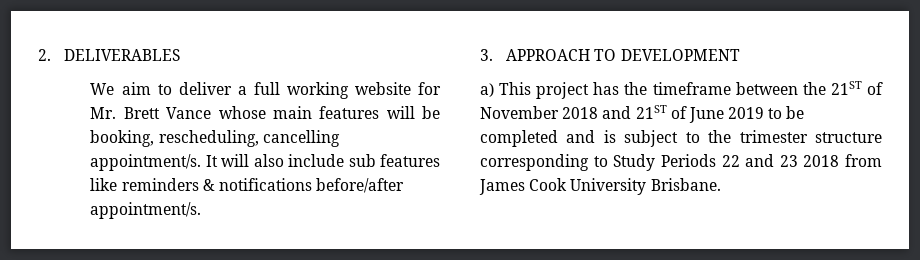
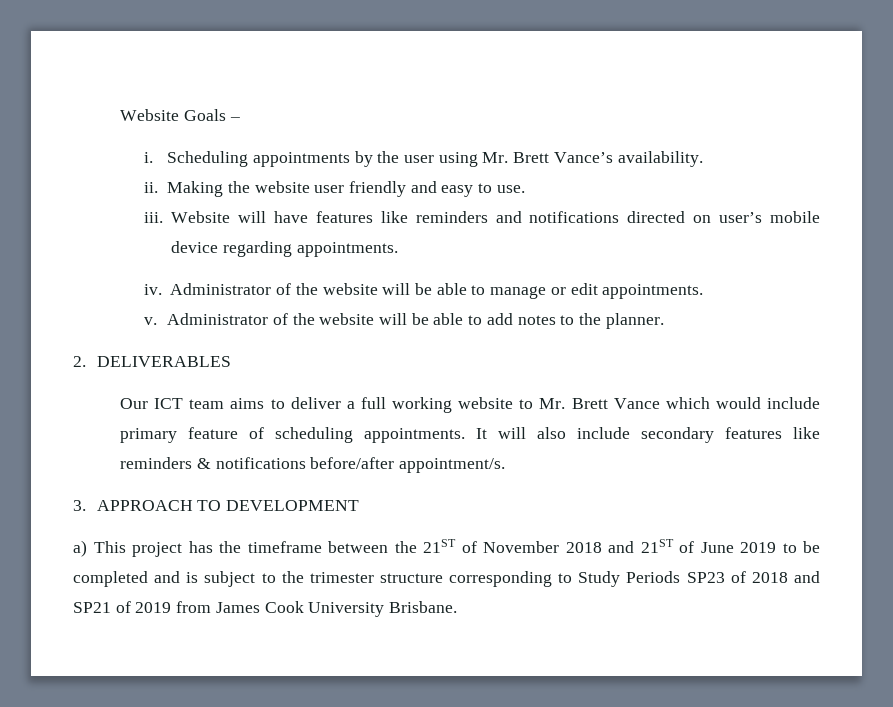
[38,49,181,61] [90,82,151,95] 2. DELIVERABLES // We aim -> [120,109,240,121] [143,151,703,167] [143,181,525,197] [143,211,821,223] [171,241,398,257] [143,283,704,299] [143,313,664,329] [73,356,231,367] [120,398,265,409] Website Goals – // i. Scheduling appointments by the user using Mr. Brett Vance’s availability. // ii. Making the website user friendly and easy to use. // iii. Website will have features like reminders and notifications directed on user’s mobile device regarding appointments. // iv. Administrator of the website will be able to manage or edit appointments. // v. Administrator of the website will be able to add notes to the planner. // 2. DELIVERABLES // Our ICT team aims
[418,82,441,95] for -> [519,399,534,409] to
[218,106,441,119] [90,130,340,147] [90,154,202,171] whose main features will be booking, rescheduling, cancelling appointment/s. -> [665,397,820,409] [120,427,466,443] which would include primary feature of scheduling appointments.
[348,154,376,167] sub -> [641,427,715,443] secondary
[721,154,840,167] 22 and 23 2018 -> [686,571,820,583] [73,601,172,613] SP23 of 2018 and SP21 of 2019

